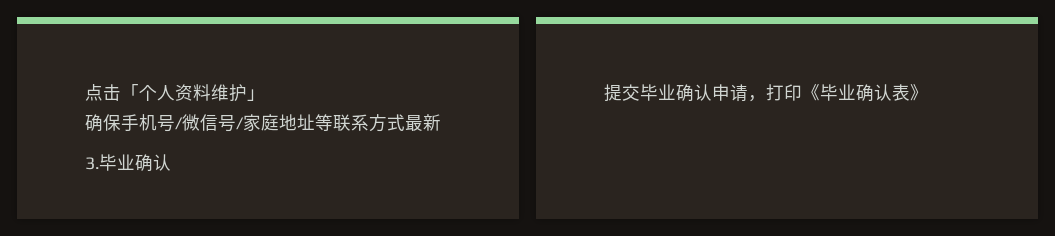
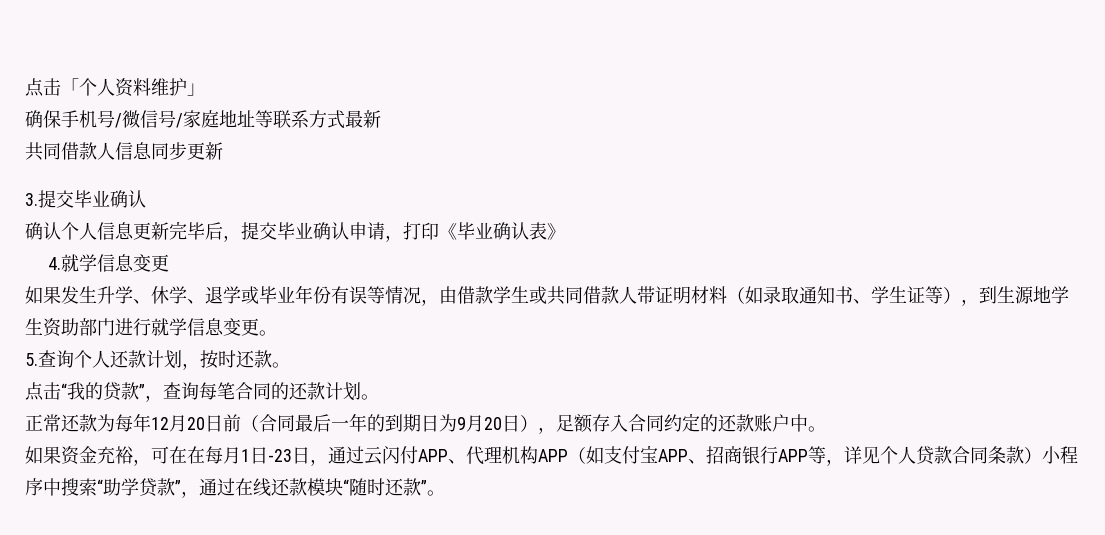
(441, 122) none -> [25,142,223,161] // 共同借款人信息同步更新
(99, 163) none -> [38,190,74,208] 提交
(171, 162) none -> [25,221,241,242] 确认个人信息更新完毕后，
(928, 92) none -> [47,254,169,272] [25,285,1069,306] [25,318,277,337] [25,350,290,370] [25,382,379,402] [25,413,826,434] [25,445,1078,466] [25,478,445,498] // 4.就学信息变更 // 如果发生升学、休学、退学或毕业年份有误等情况，由借款学生或共同借款人带证明材料（如录取通知书、学生证等），到生源地学生资助部门进行就学信息变更。 // 5.查询个人还款计划，按时还款。 // 点击“我的贷款”，查询每笔合同的还款计划。 // 正常还款为每年12月20日前（合同最后一年的到期日为9月20日），足额存入合同约定的还款账户中。 // 如果资金充裕，可在在每月1日-23日，通过云闪付APP、代理机构APP（如支付宝APP、招商银行APP等，详见个人贷款合同条款）小程序中搜索“助学贷款”，通过在线还款模块“随时还款”。

